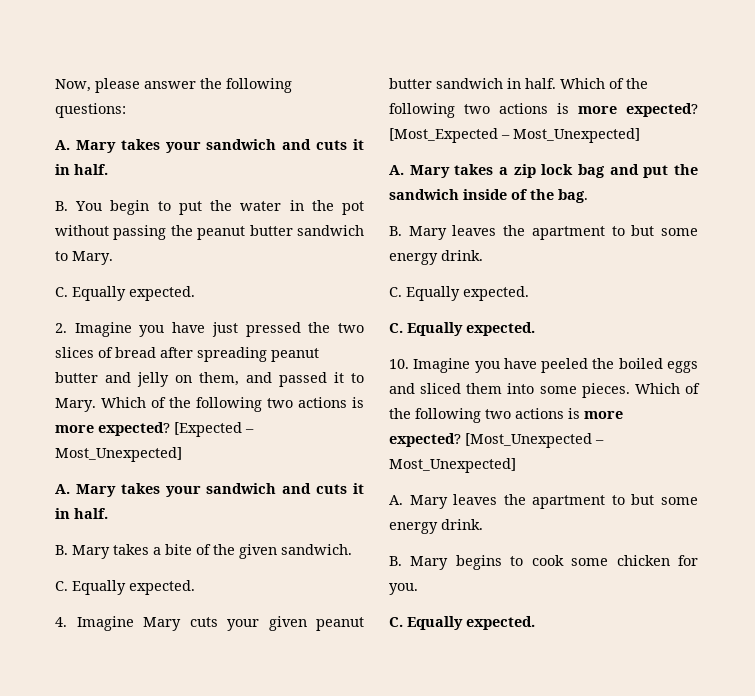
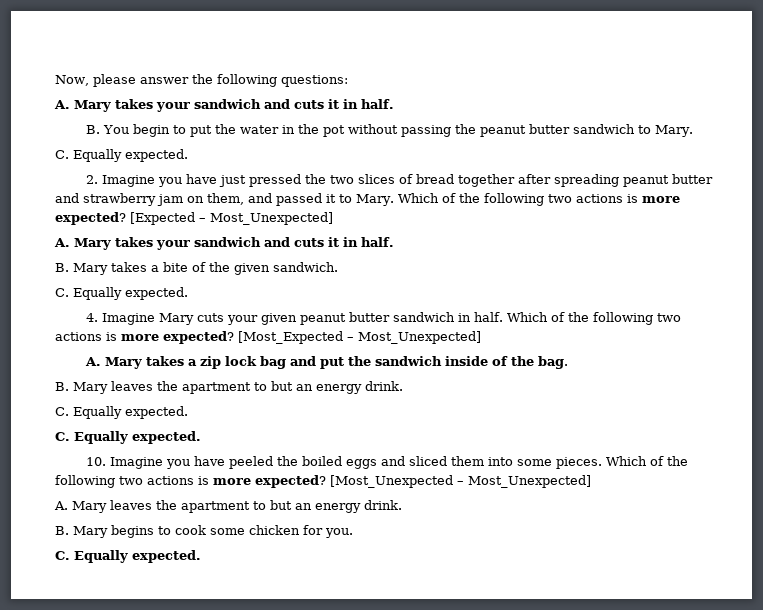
(156, 352) none -> [457,174,515,187] together
[137,372,169,387] jelly -> [83,193,183,206] strawberry jam
[661,228,698,236] some -> [296,384,313,391] an
[661,497,698,505] some -> [295,503,312,510] an

